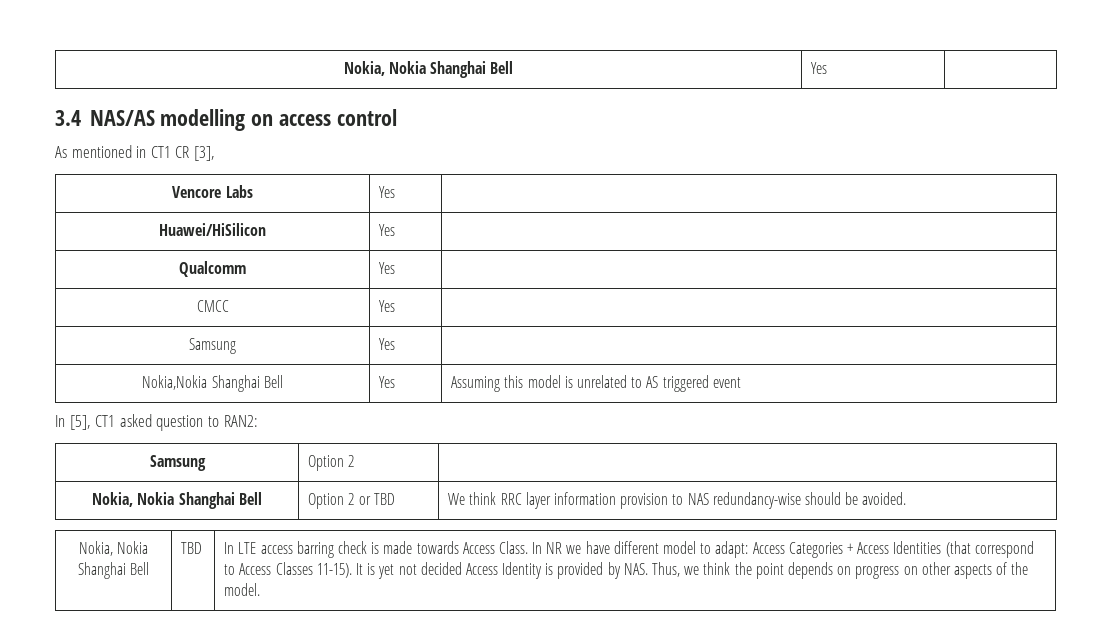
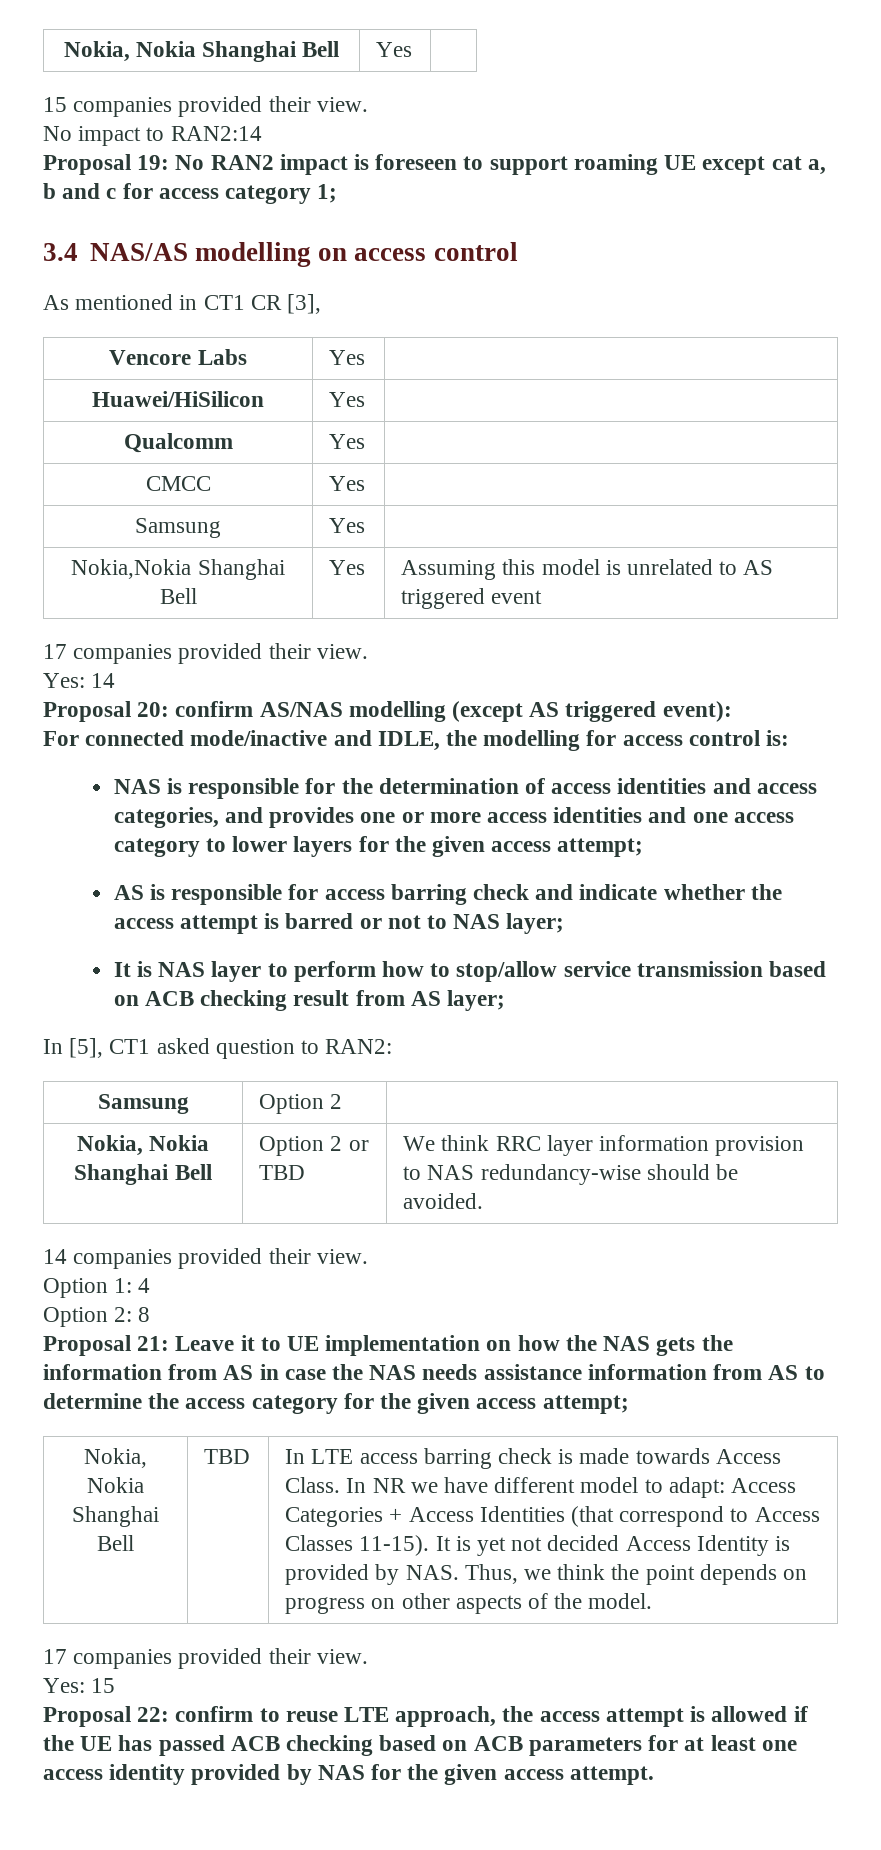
(828, 68) none -> [43,96,368,117] [43,126,262,146] [43,154,826,175] [43,183,338,204] // 15 companies provided their view. // No impact to RAN2:14 // Proposal 19: No RAN2 impact is foreseen to support roaming UE except cat a, b and c for access category 1;
(741, 382) none -> [43,643,368,664] [43,673,116,688] [43,701,732,722] [43,730,790,751] [113,778,817,799] [113,807,794,828] [113,836,644,857] [113,884,782,905] [113,913,565,934] [113,961,827,982] [113,990,505,1011] // 17 companies provided their view. // Yes: 14 // Proposal 20: confirm AS/NAS modelling (except AS triggered event): // For connected mode/inactive and IDLE, the modelling for access control is: // NAS is responsible for the determination of access identities and access categories, and provides one or more access identities and one access category to lower layers for the given access attempt; // AS is responsible for access barring check and indicate whether the access attempt is barred or not to NAS layer; // It is NAS layer to perform how to stop/allow service transmission based on ACB checking result from AS layer;
(907, 498) none -> [43,1248,368,1269] [43,1278,151,1298] [43,1307,151,1327] [43,1335,733,1356] [43,1364,825,1380] [43,1393,629,1414] // 14 companies provided their view. // Option 1: 4 // Option 2: 8 // Proposal 21: Leave it to UE implementation on how the NAS gets the information from AS in case the NAS needs assistance information from AS to determine the access category for the given access attempt;
(261, 589) none -> [43,1648,368,1669] [43,1678,116,1693] [43,1706,808,1727] [43,1735,797,1756] [43,1764,654,1785] // 17 companies provided their view. // Yes: 15 // Proposal 22: confirm to reuse LTE approach, the access attempt is allowed if the UE has passed ACB checking based on ACB parameters for at least one access identity provided by NAS for the given access attempt.

